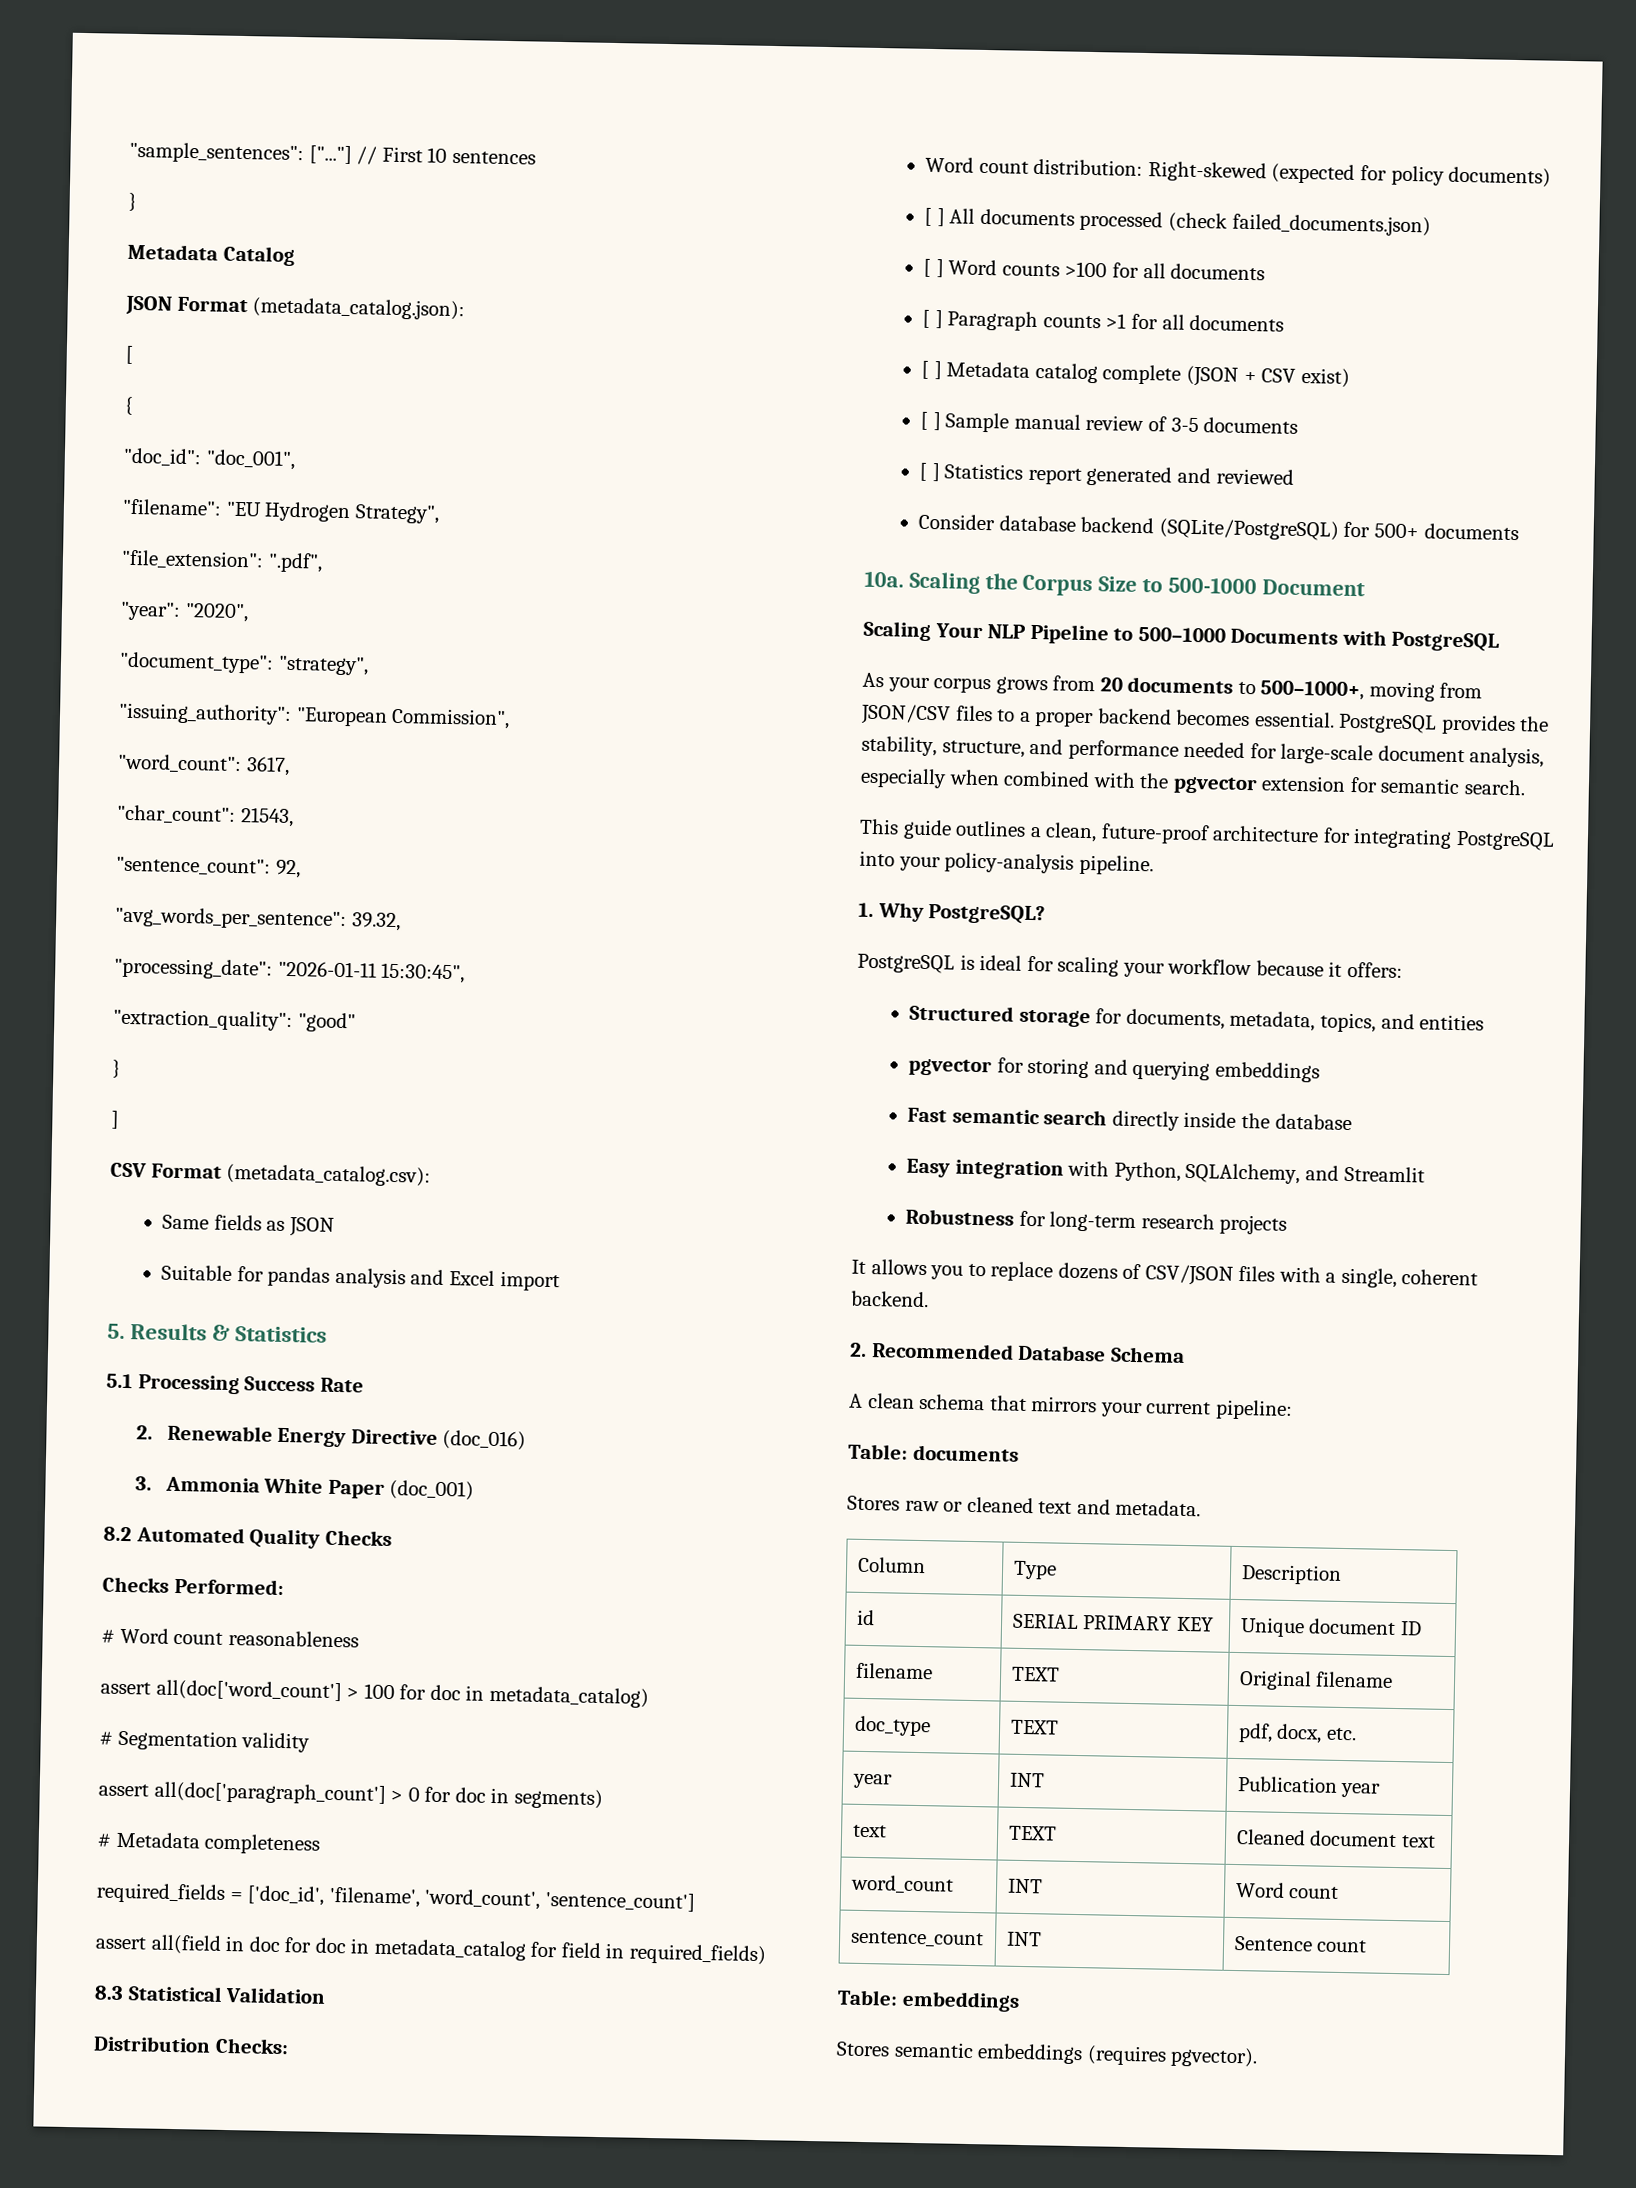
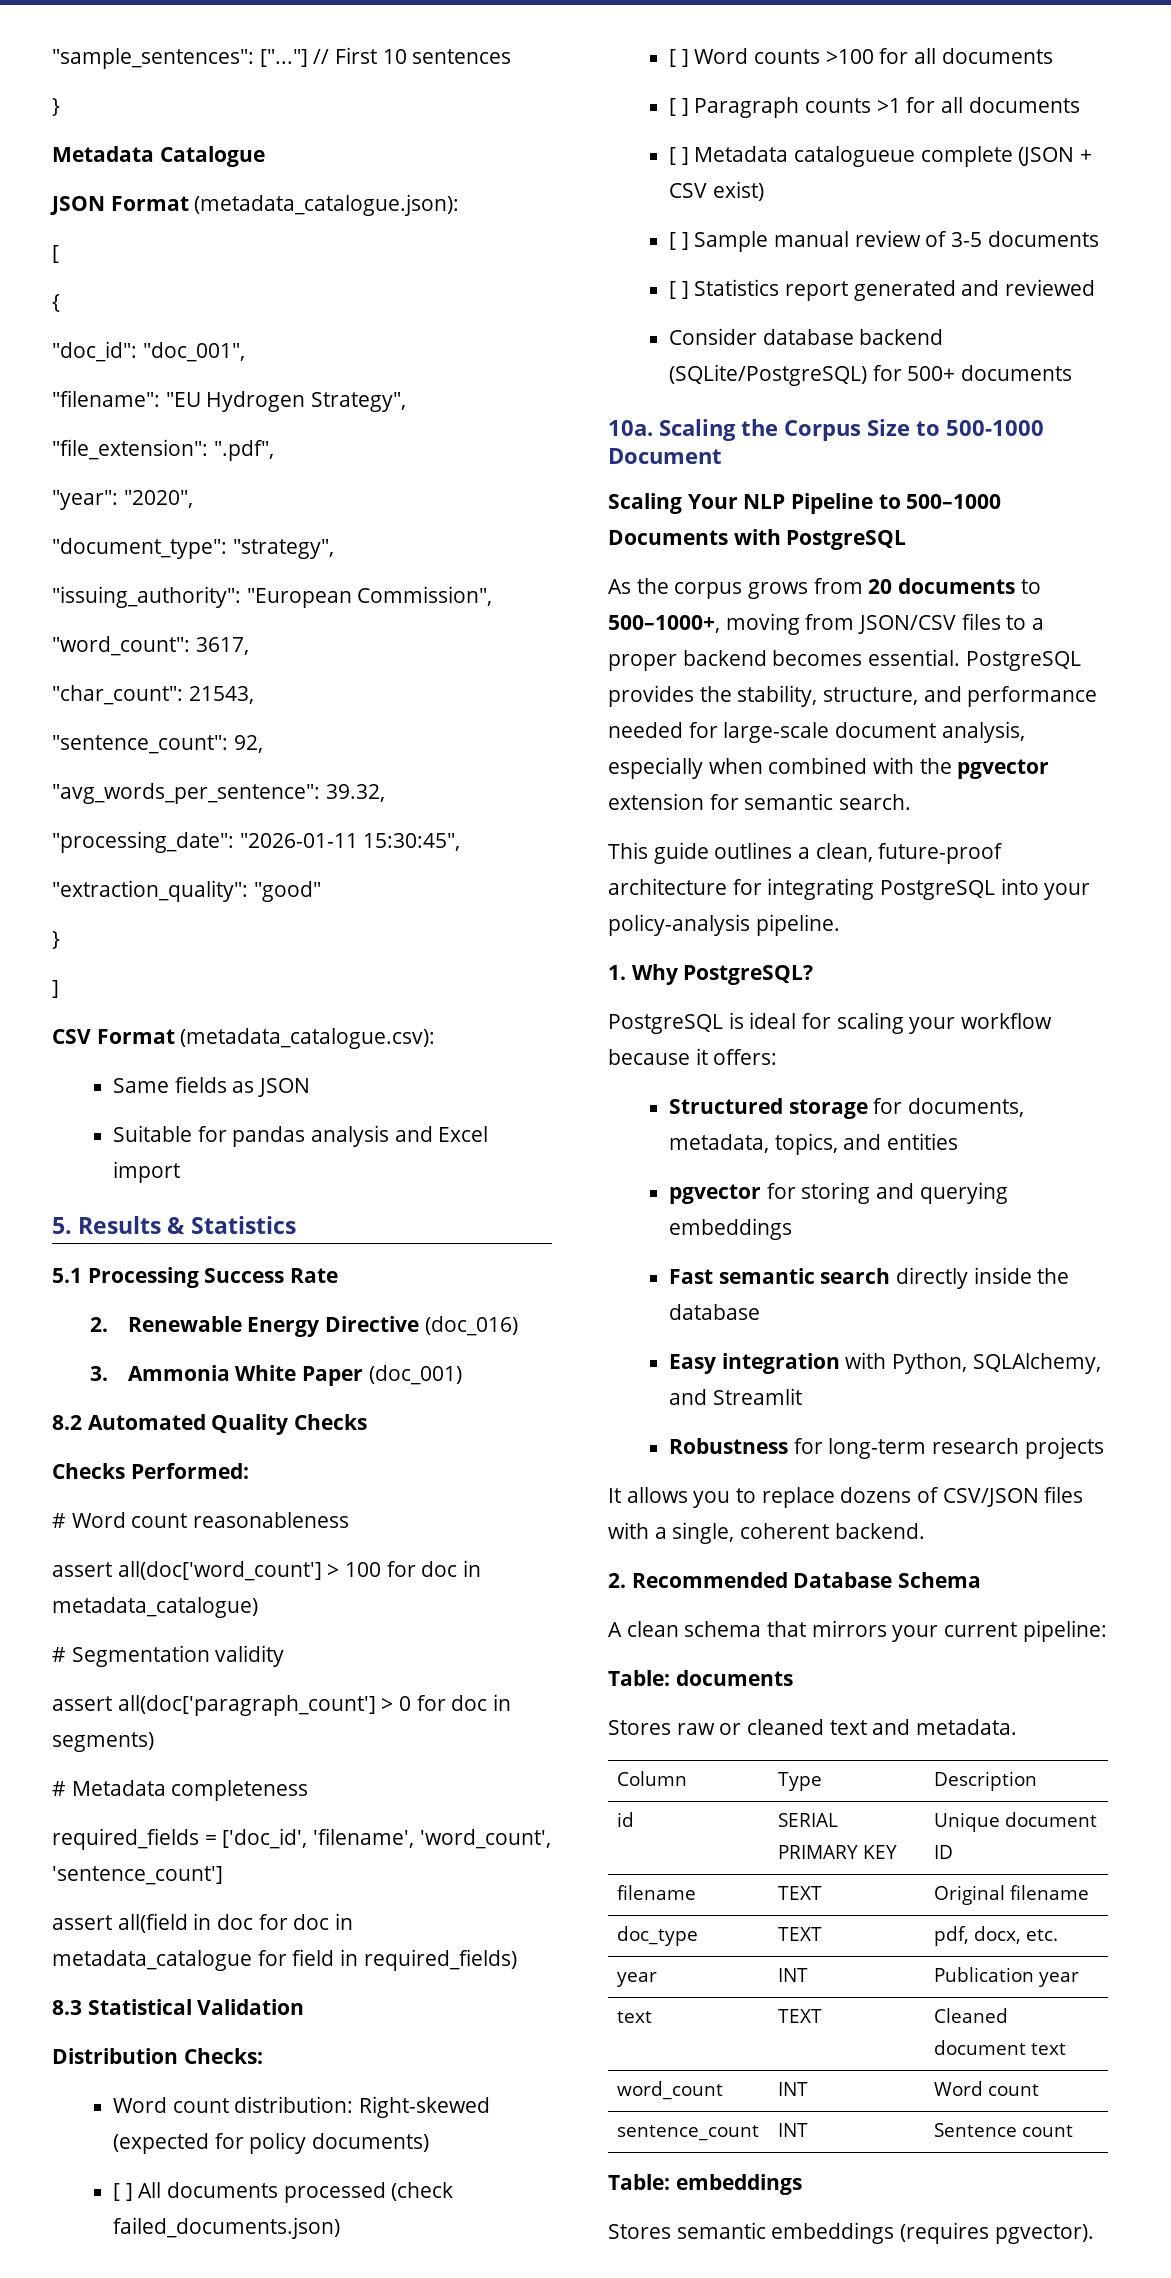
[222,245,295,266] Catalog -> [159,146,265,167] Catalogue
[252,297,466,321] (metadata_catalog.json): -> [194,194,460,216] (metadata_catalogue.json):
[226,1163,432,1187] (metadata_catalog.csv): -> [180,1028,436,1049] (metadata_catalogue.csv):
[488,1685,649,1708] metadata_catalog) -> [52,1597,258,1618] metadata_catalogue)
[373,1938,526,1961] metadata_catalog -> [52,1950,252,1971] metadata_catalogue
[1034,362,1098,384] catalog -> [793,146,915,167] catalogueue
[887,677,930,693] your -> [636,578,669,594] the

